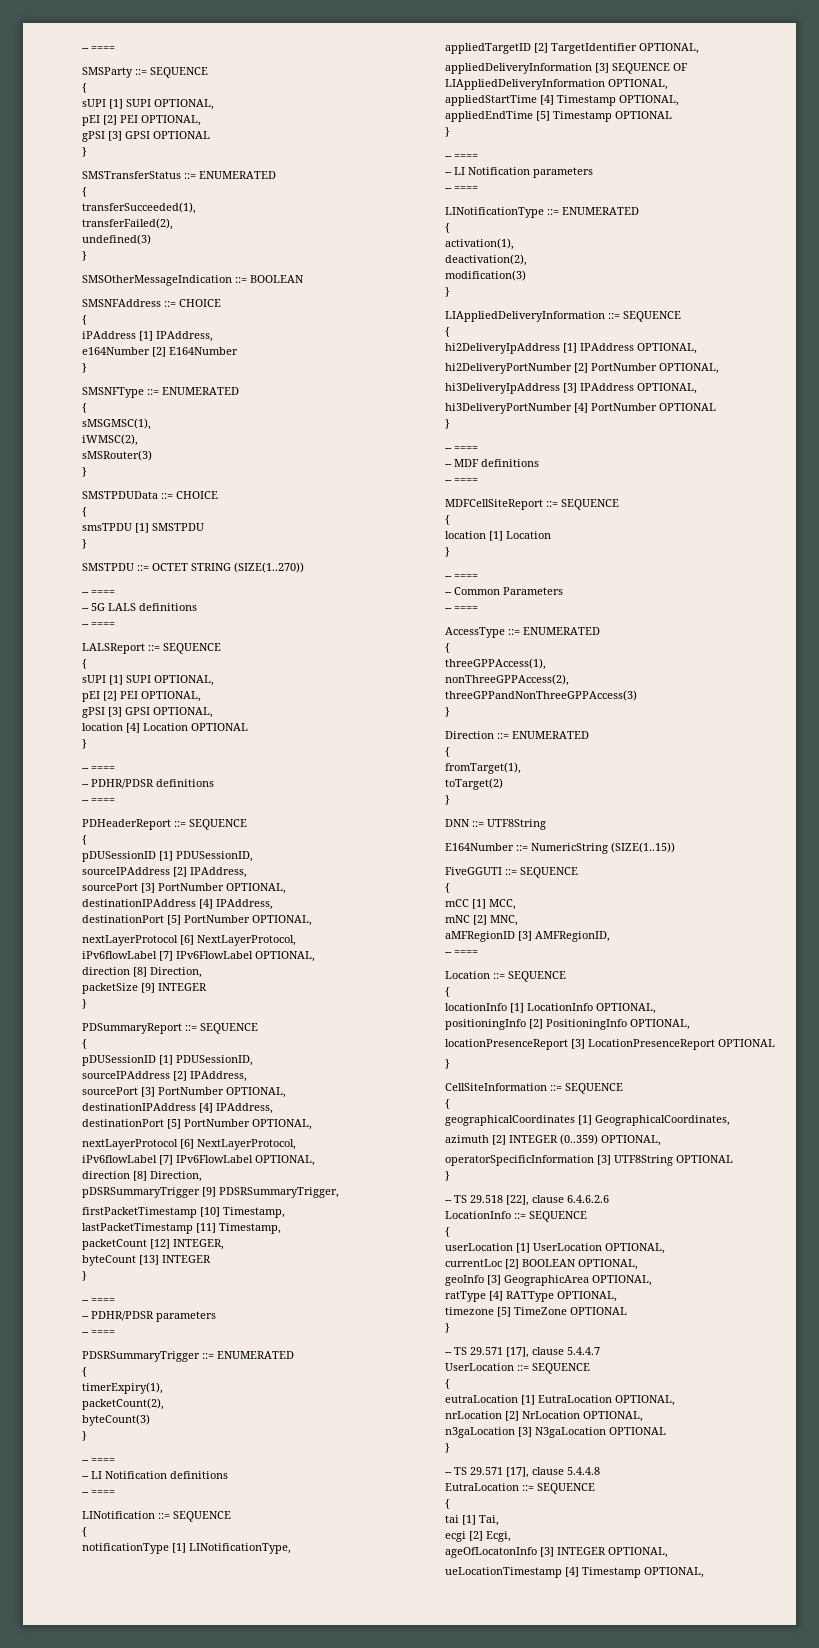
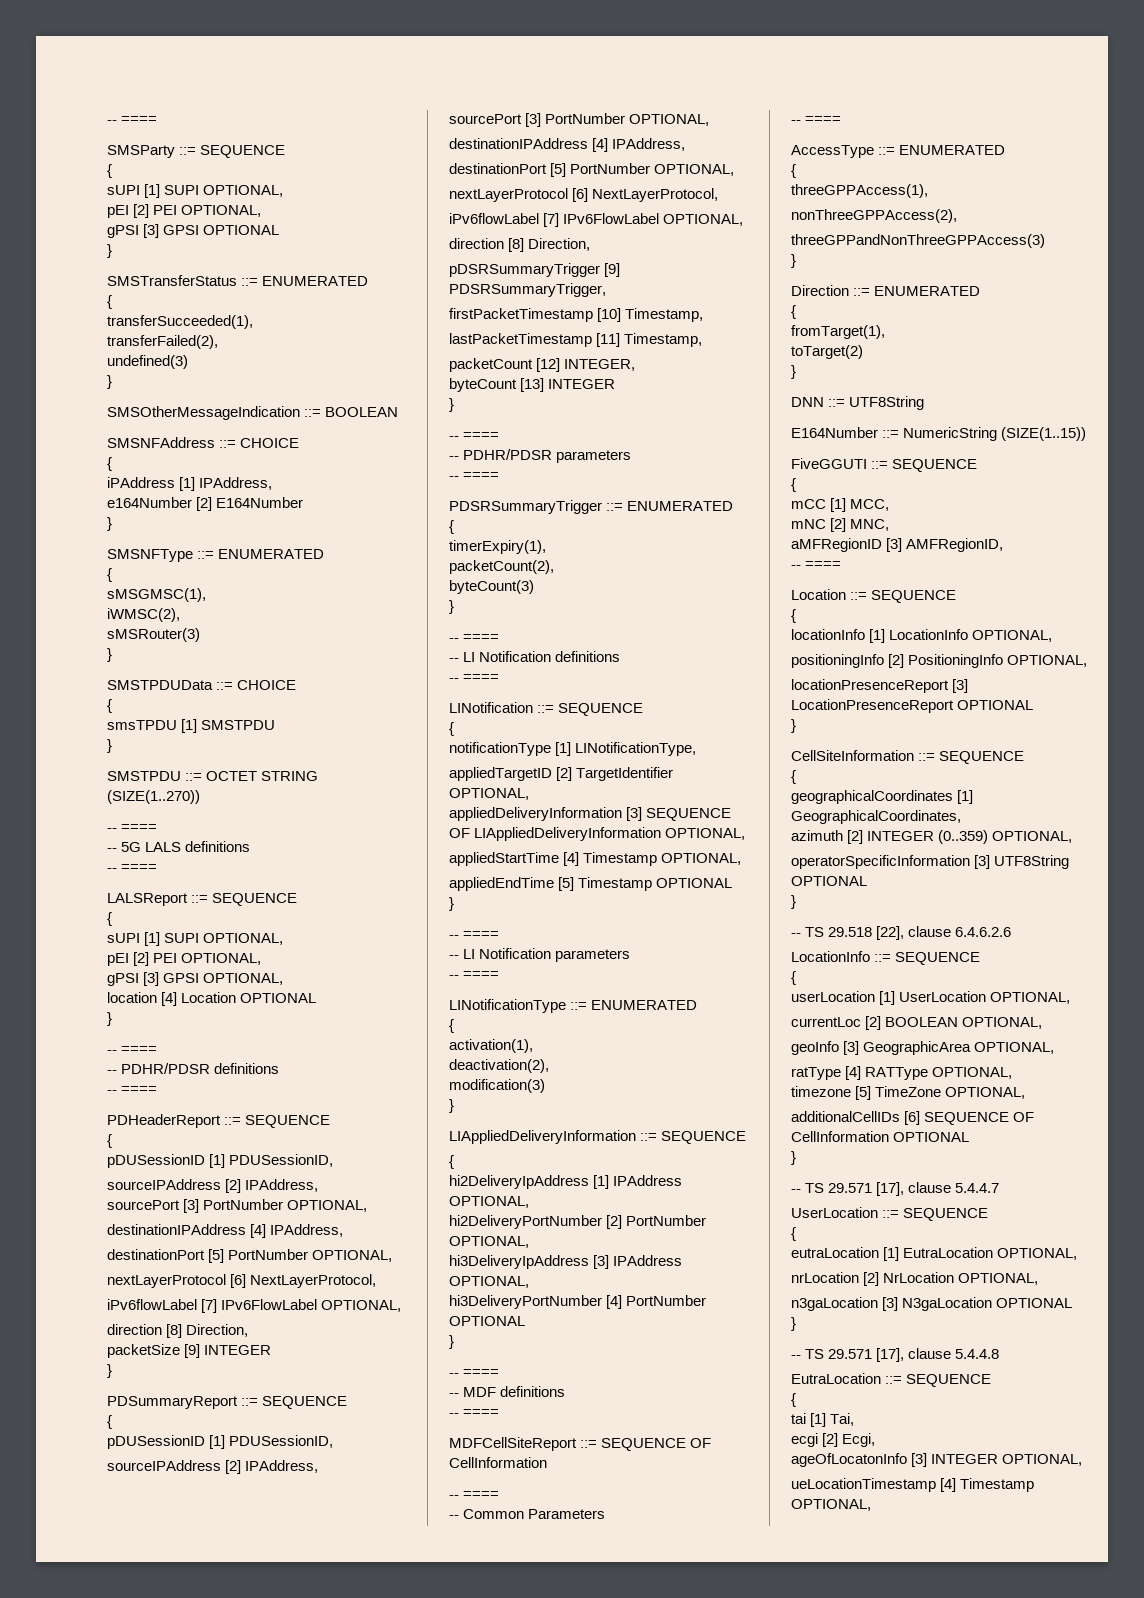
[445,515,450,525] [445,531,551,541] [445,547,450,557] // { // location [1] Location // } -> [690,1438,712,1448] [449,1457,547,1468] OF CellInformation
(567, 1311) none -> [945,1087,1026,1099] [791,1111,1035,1125] [791,1131,889,1142] OPTIONAL, // additionalCellIDs [6] SEQUENCE OF CellInformation

